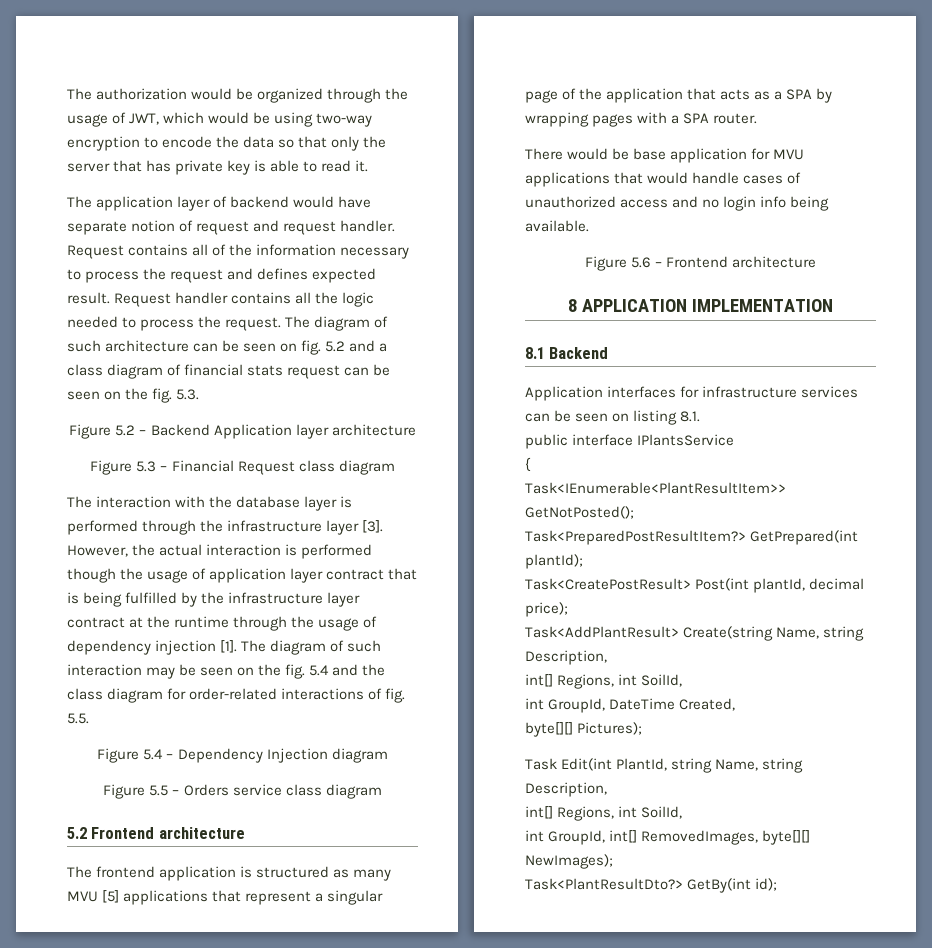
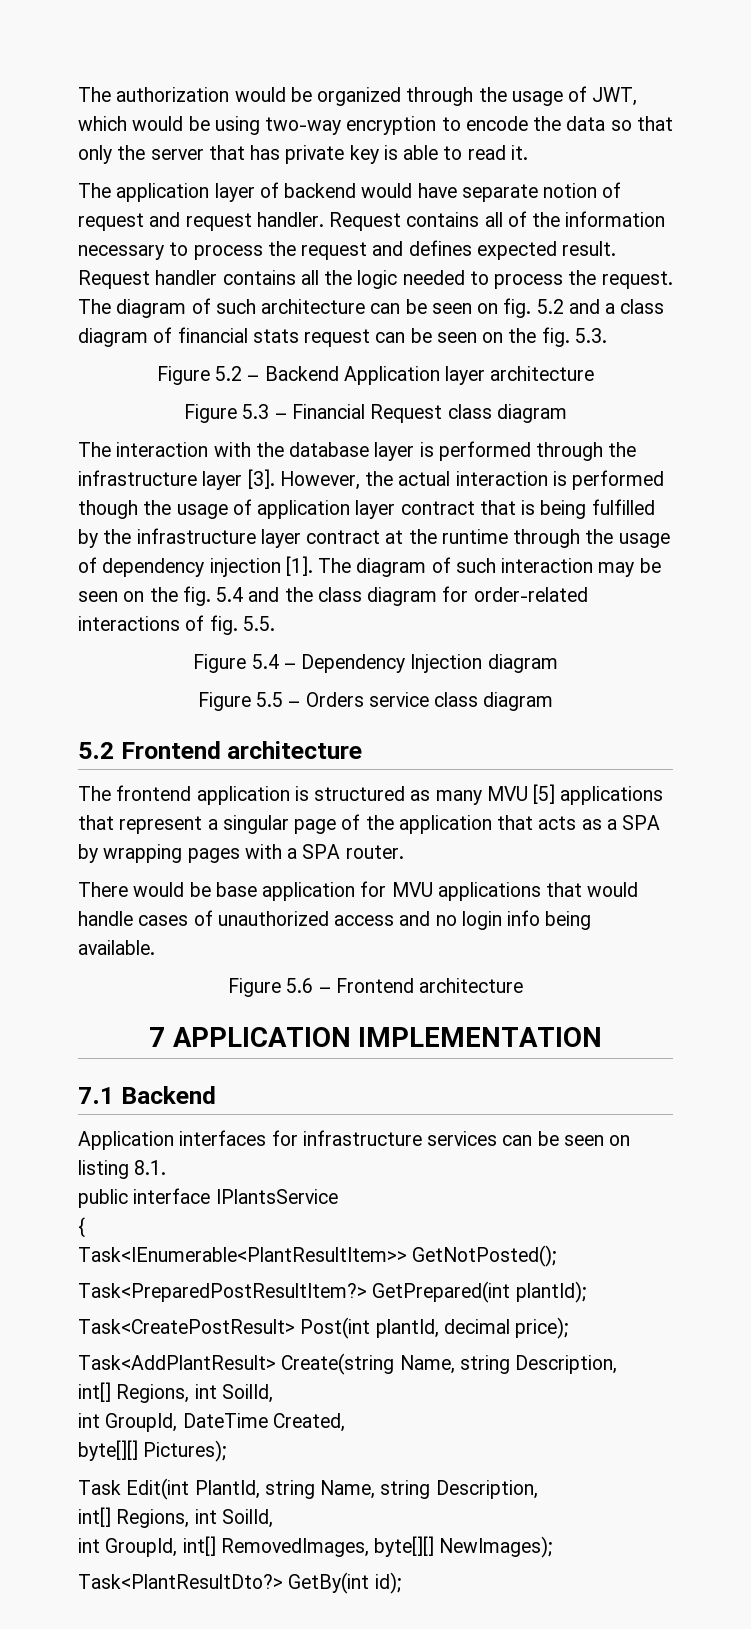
[568,299,578,312] 8 -> [149,1027,166,1047] 7
[525,347,545,359] 8.1 -> [78,1087,114,1104] 7.1

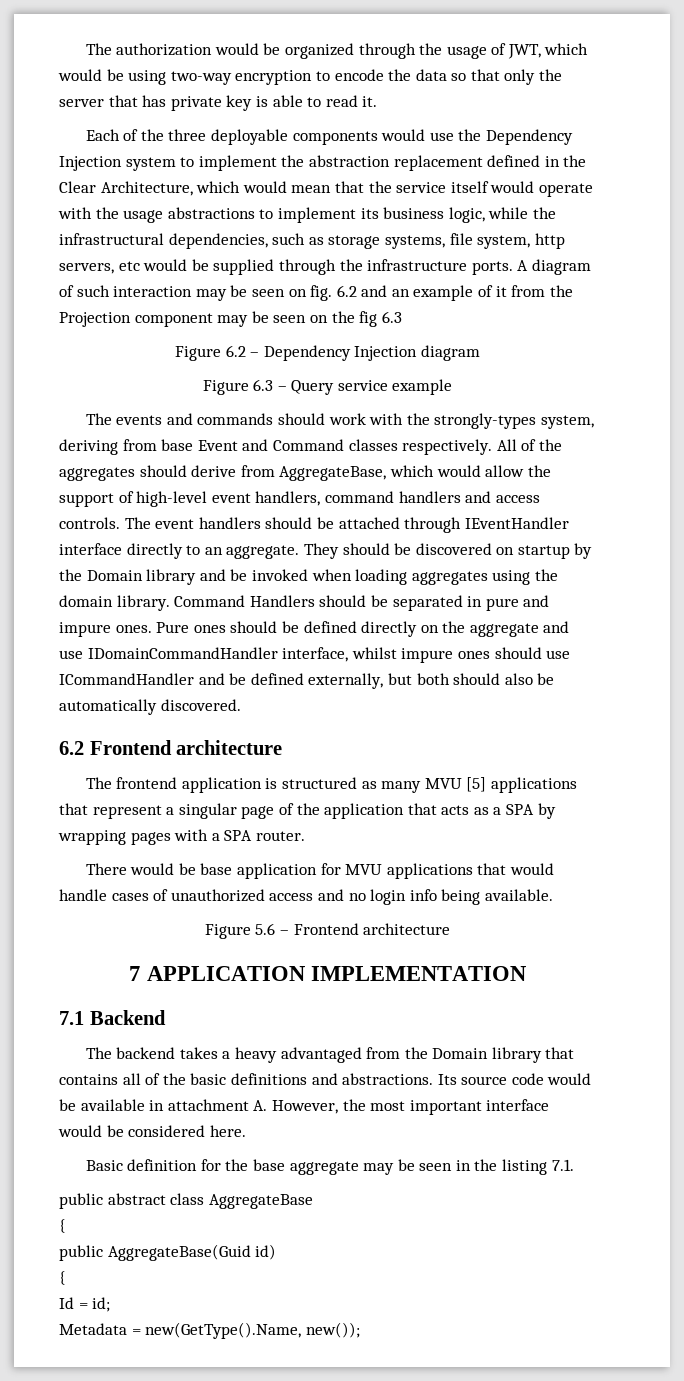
[78,182,622,202] [78,211,666,231] [78,240,617,260] [78,270,673,289] [78,298,665,318] [78,327,607,347] [156,366,595,385] [184,404,567,423] [78,441,637,461] [78,469,665,490] [78,499,655,519] [78,528,670,548] [78,556,352,577] The application layer of backend would have separate notion of request and request handler. Request contains all of the information necessary to process the request and defines expected result. Request handler contains all the logic needed to process the request. The diagram of such architecture can be seen on fig. 5.2 and a class diagram of financial stats request can be seen on the fig. 5.3. // Figure 5.2 – Backend Application layer architecture // Figure 5.3 – Financial Request class diagram // The interaction with the database layer is performed through the infrastructure layer [3]. However, the actual interaction is performed though the usage of application layer contract that is being fulfilled by the infrastructure layer contract at the runtime through the usage of dependency injection [1]. The -> [85,129,573,145] [59,155,587,171] [59,181,593,197] [58,207,556,223] [59,233,565,249] [59,259,529,275] Each of the three deployable components would use the Dependency Injection system to implement the abstraction replacement defined in the Clear Architecture, which would mean that the service itself would operate with the usage abstractions to implement its business logic, while the infrastructural dependencies, such as storage systems, file system, http servers, etc would be supplied through the infrastructure ports. A
[149,586,588,606] [78,615,275,635] [193,654,279,673] the fig. 5.4 and the class diagram for order-related interactions of fig. 5.5. // Figure 5.4 -> [310,285,573,301] [59,311,402,327] [175,345,246,361] fig. 6.2 and an example of it from the Projection component may be seen on the fig 6.3 // Figure 6.2
[255,692,554,711] [78,742,114,759] 5.5 – Orders service class diagram // 5.2 -> [253,379,453,395] [85,413,594,429] [59,439,562,455] [59,465,551,481] [59,491,540,507] [59,517,569,533] [59,543,593,559] [59,569,558,585] [59,595,550,611] [59,621,570,637] [59,647,571,663] [59,673,555,689] [59,699,241,715] [59,741,84,755] 6.3 – Query service example // The events and commands should work with the strongly-types system, deriving from base Event and Command classes respectively. All of the aggregates should derive from AggregateBase, which would allow the support of high-level event handlers, command handlers and access controls. The event handlers should be attached through IEventHandler interface directly to an aggregate. They should be discovered on startup by the Domain library and be invoked when loading aggregates using the domain library. Command Handlers should be separated in pure and impure ones. Pure ones should be defined directly on the aggregate and use IDomainCommandHandler interface, whilst impure ones should use ICommandHandler and be defined externally, but both should also be automatically discovered. // 6.2
[78,1130,631,1150] [78,1160,167,1179] [78,1188,338,1208] [78,1217,85,1238] [78,1245,557,1267] [78,1281,586,1303] [78,1317,569,1339] [78,1353,618,1375] [78,1382,273,1403] [78,1413,345,1432] [78,1440,227,1462] [78,1478,538,1500] [78,1507,273,1528] [78,1536,553,1558] [78,1572,401,1594] Application interfaces for infrastructure services can be seen on listing 8.1. // public interface IPlantsService // { // Task<IEnumerable<PlantResultItem>> GetNotPosted(); // Task<PreparedPostResultItem?> GetPrepared(int plantId); // Task<CreatePostResult> Post(int plantId, decimal price); // Task<AddPlantResult> Create(string Name, string Description, // int[] Regions, int SoilId, // int GroupId, DateTime Created, // byte[][] Pictures); // Task Edit(int PlantId, string Name, string Description, // int[] Regions, int SoilId, // int GroupId, int[] RemovedImages, byte[][] NewImages); // Task<PlantResultDto?> GetBy(int id); -> [85,1047,575,1063] [59,1073,592,1085] [59,1099,550,1115] [58,1125,246,1137] [85,1159,574,1175] [59,1193,313,1209] [59,1219,66,1233] [59,1244,277,1261] [59,1271,66,1285] [59,1297,111,1312] [59,1322,360,1339] The backend takes a heavy advantaged from the Domain library that contains all of the basic definitions and abstractions. Its source code would be available in attachment A. However, the most important interface would be considered here. // Basic definition for the base aggregate may be seen in the listing 7.1. // public abstract class AggregateBase // { // public AggregateBase(Guid id) // { // Id = id; // Metadata = new(GetType().Name, new());

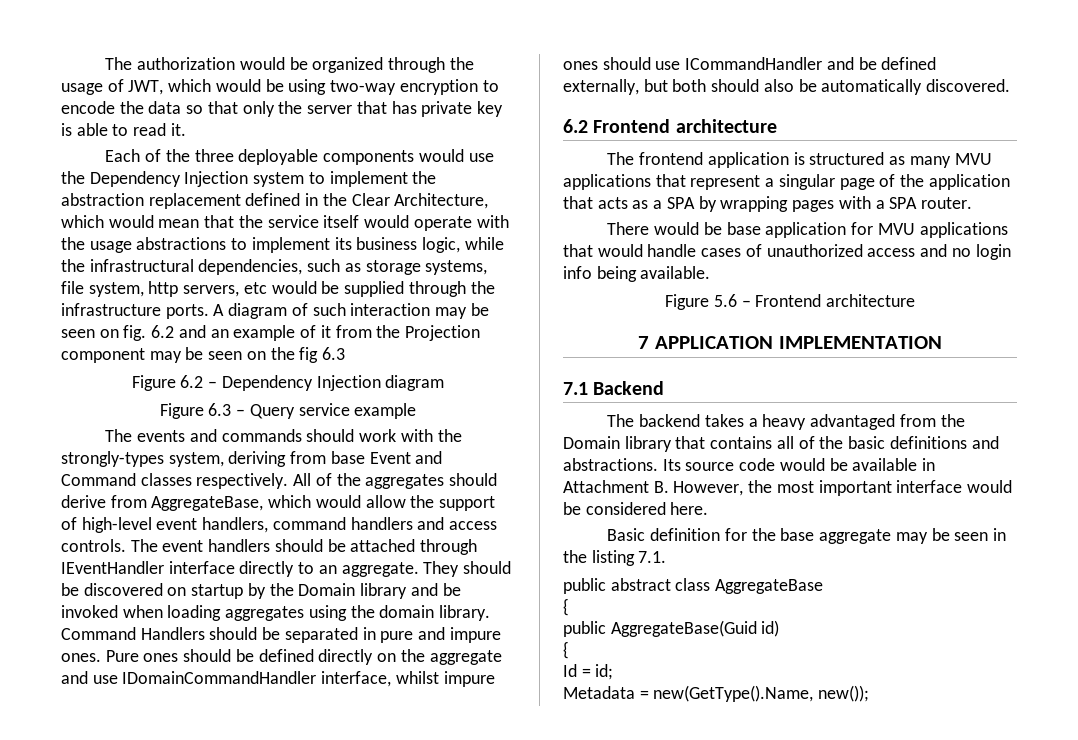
[466,777,487,792] [5] -> (992, 159) none
[167,1099,268,1111] attachment A. -> [563,480,669,493] Attachment B.

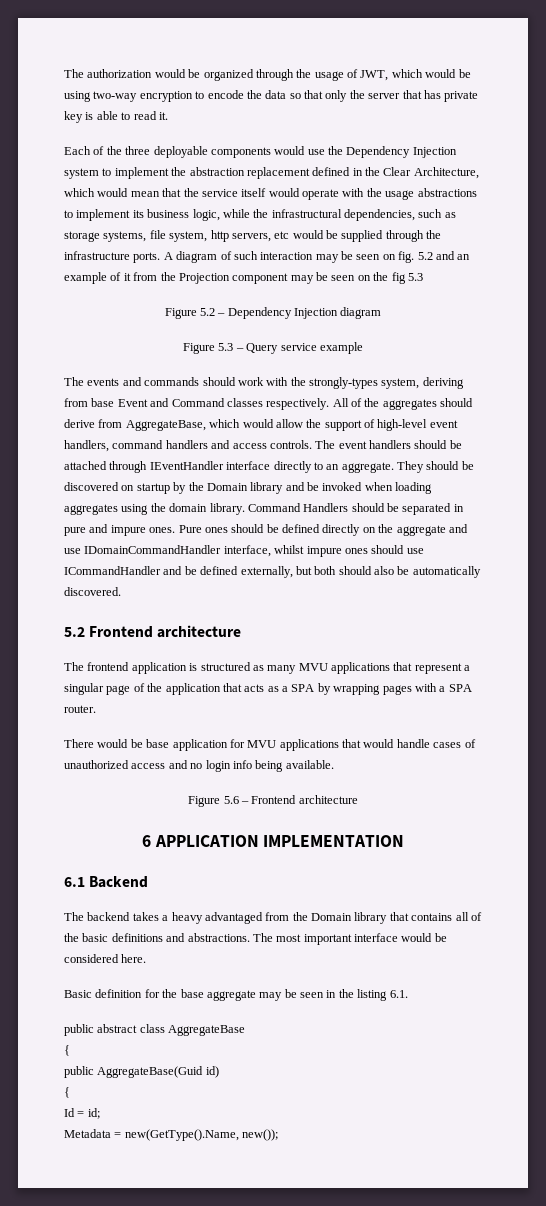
[151,325,175,338] 6.2 -> [417,252,433,260] 5.2
[322,347,346,360] [131,375,204,391] 6.3 // Figure 6.2 -> [407,273,423,281] [164,308,215,319] 5.3 // Figure 5.2
[208,403,232,416] 6.3 -> [218,343,234,351] 5.3
[563,119,588,133] 6.2 -> [64,627,85,637] 5.2
[638,336,650,349] 7 -> [141,835,151,847] 6
[563,382,588,395] 7.1 -> [64,877,85,887] 6.1
[662,458,936,471] [563,480,773,496] Its source code would be available in Attachment B. However, the -> [252,933,273,942] The
[638,551,667,563] 7.1. -> [389,990,408,998] 6.1.

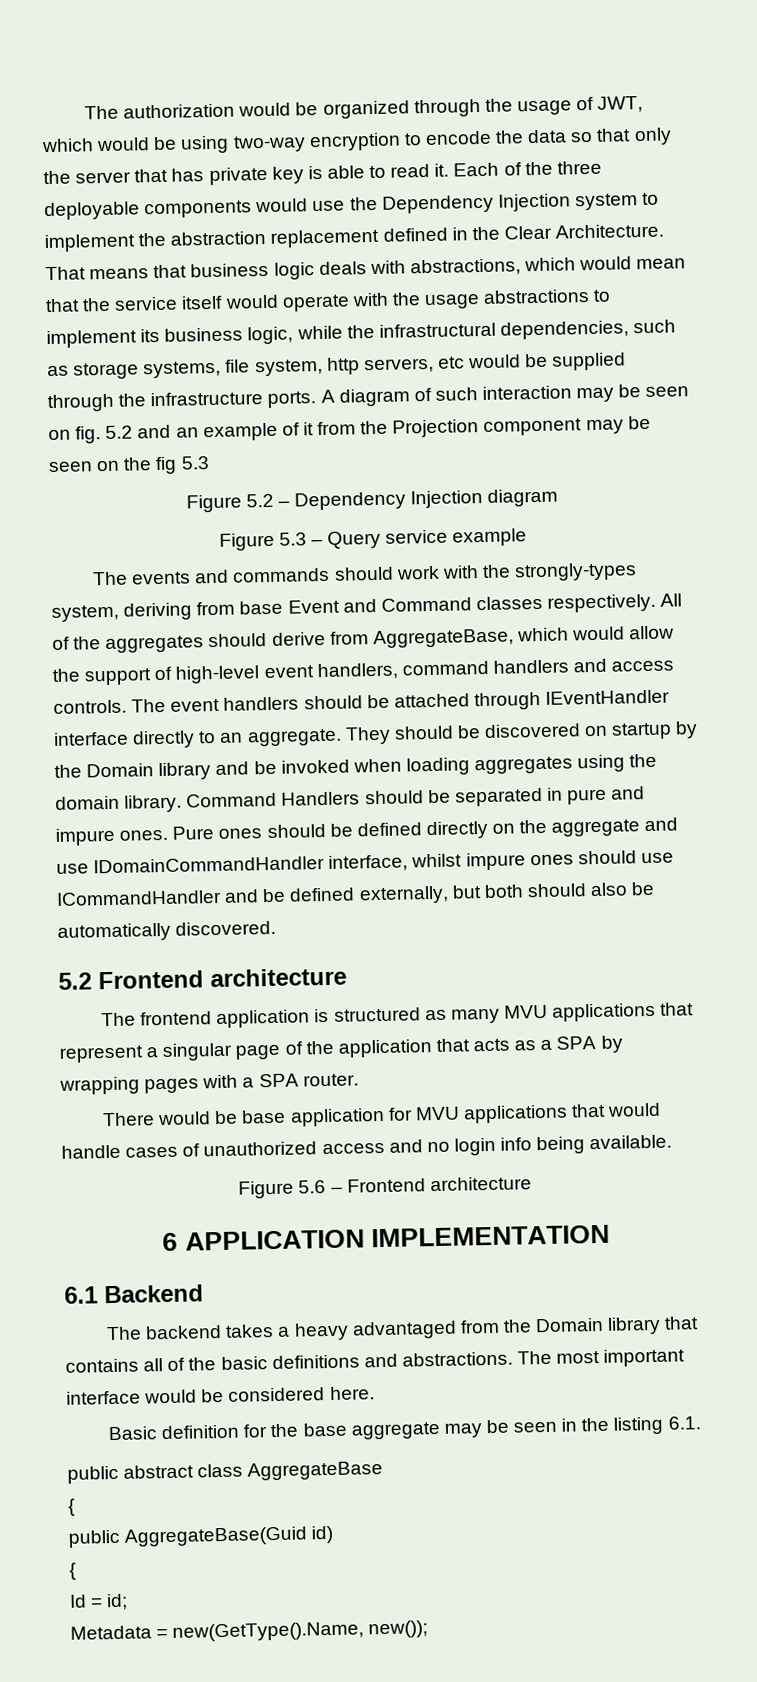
(168, 116) // -> (450, 170) none
[413,167,479,179] Architecture, -> [555,223,665,239] [45,258,521,281] Architecture. That means that business logic deals with abstractions,

